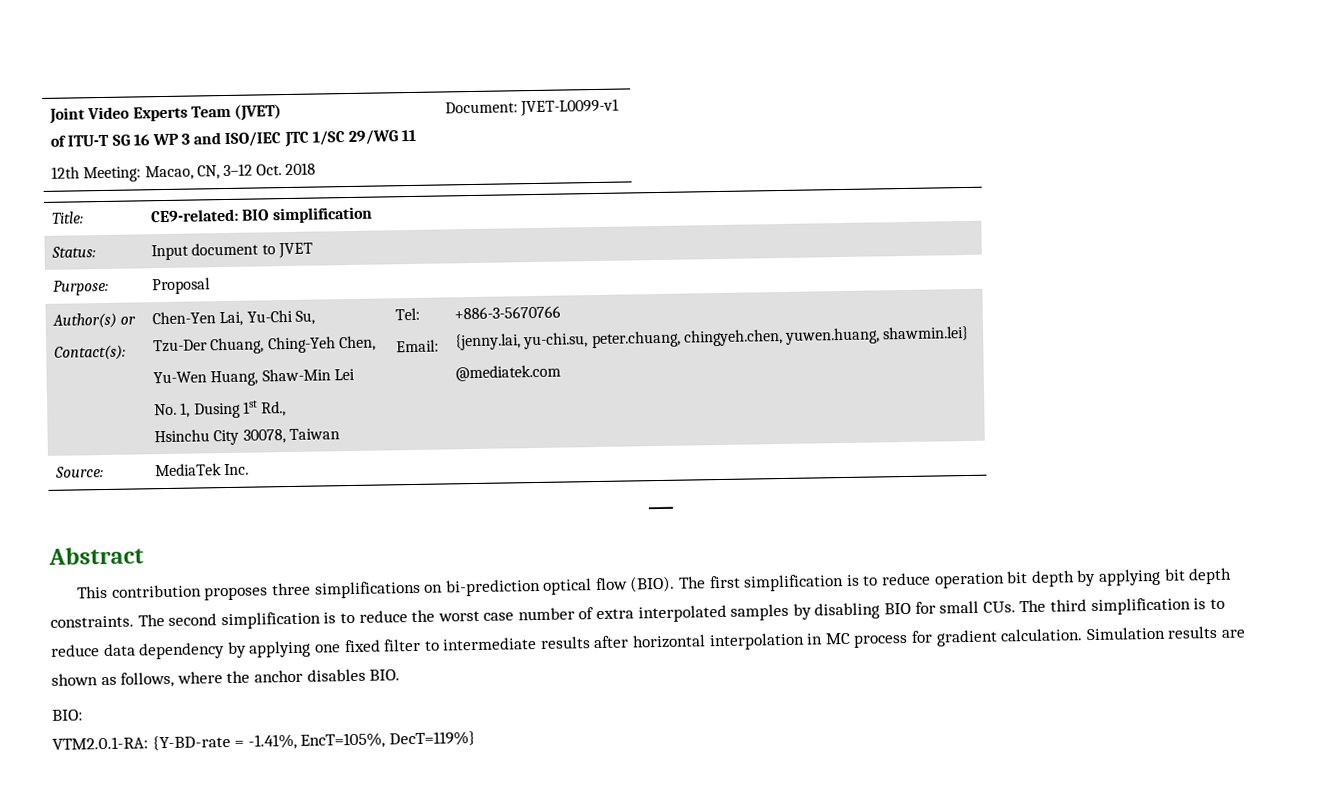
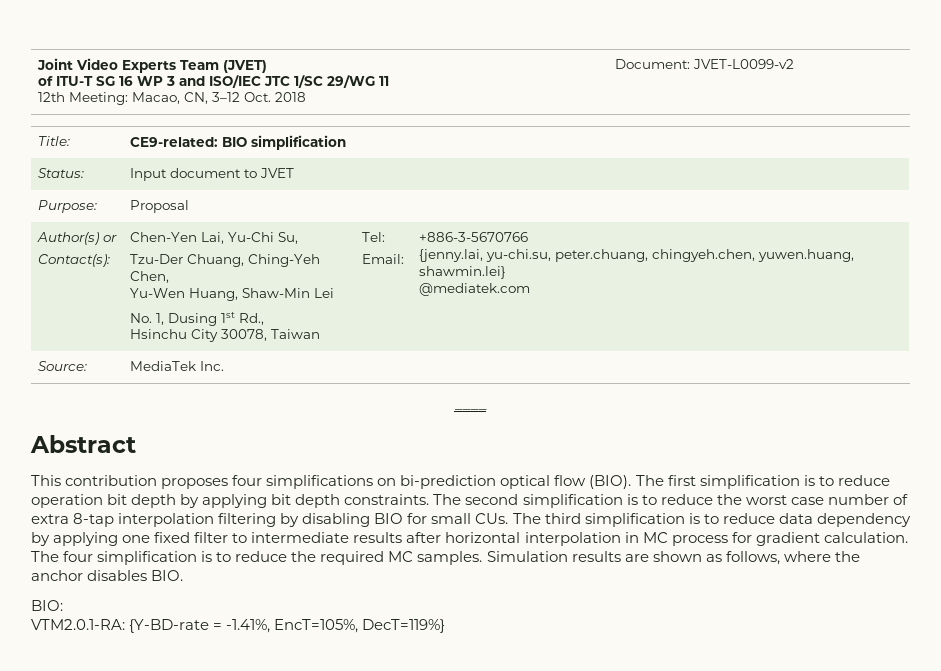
[520,98,620,117] JVET-L0099-v1 -> [692,59,794,69] JVET-L0099-v2
[271,582,311,596] three -> [232,475,263,486] four
[637,603,790,623] interpolated samples -> [73,513,277,527] 8-tap interpolation filtering
(1084, 635) none -> [31,551,483,565] The four simplification is to reduce the required MC samples.

